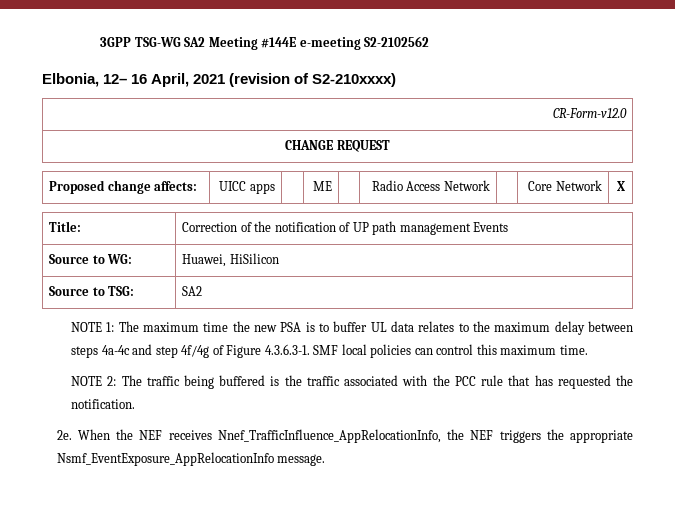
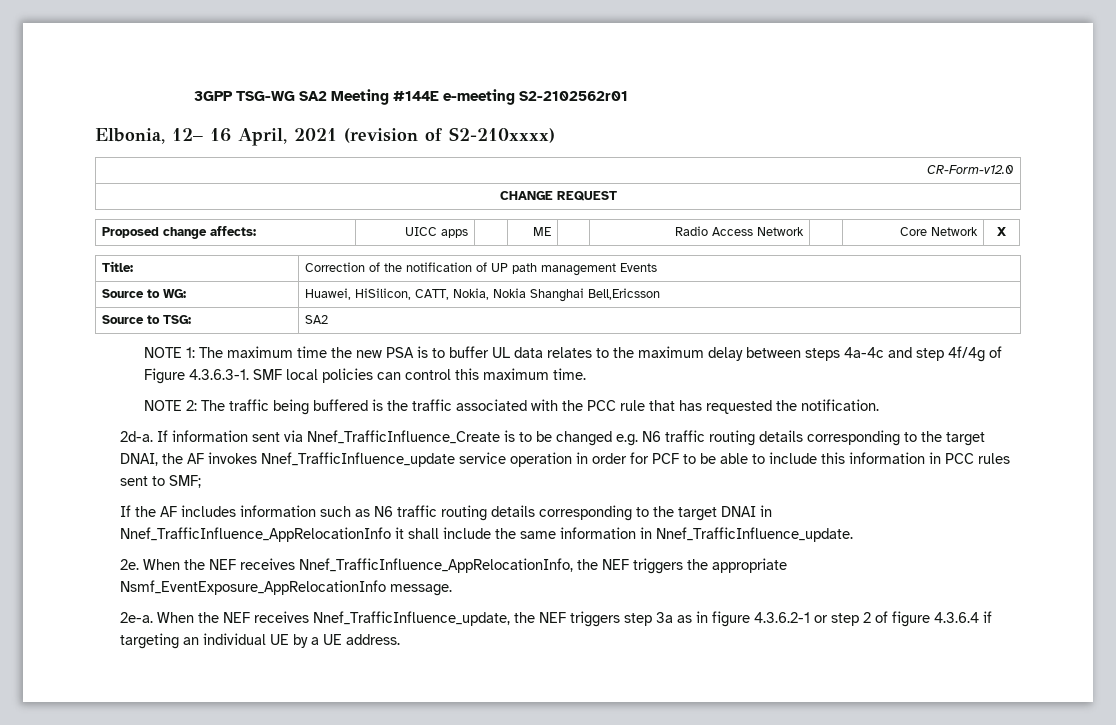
[364,36,430,47] S2-2102562 -> [518,91,628,101] S2-2102562r01
[229,253,279,264] HiSilicon -> [354,288,660,302] HiSilicon, CATT, Nokia, Nokia Shanghai Bell,Ericsson
(136, 404) none -> [119,430,985,446] [119,452,1010,467] [119,475,201,488] [119,505,772,521] [119,527,853,542] // 2d-a. If information sent via Nnef_TrafficInfluence_Create is to be changed e.g. N6 traffic routing details corresponding to the target DNAI, the AF invokes Nnef_TrafficInfluence_update service operation in order for PCF to be able to include this information in PCC rules sent to SMF; // If the AF includes information such as N6 traffic routing details corresponding to the target DNAI in Nnef_TrafficInfluence_AppRelocationInfo it shall include the same information in Nnef_TrafficInfluence_update.
(326, 460) none -> [119,611,992,627] [119,633,400,649] // 2e-a. When the NEF receives Nnef_TrafficInfluence_update, the NEF triggers step 3a as in figure 4.3.6.2-1 or step 2 of figure 4.3.6.4 if targeting an individual UE by a UE address.

